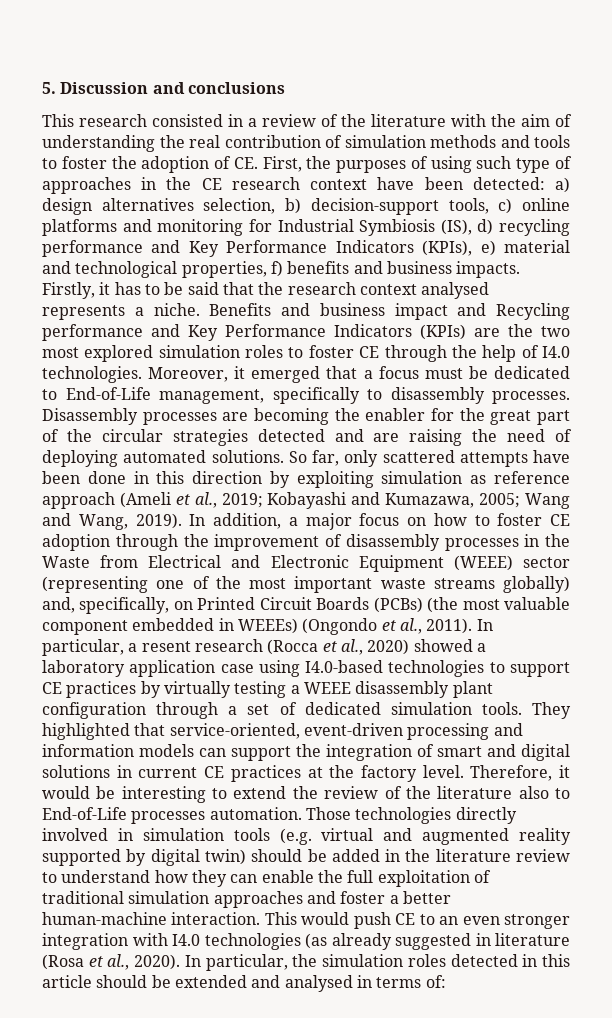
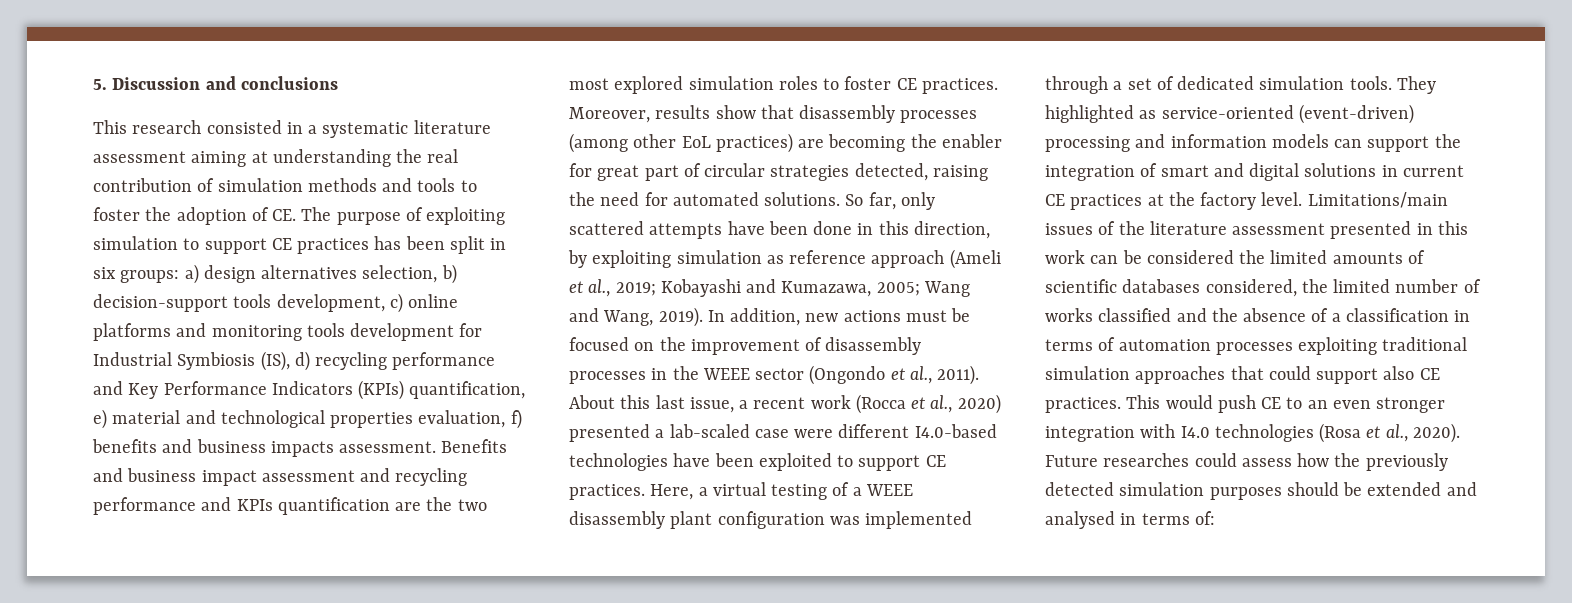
[262,114,572,127] review of the literature with the aim of -> [322,120,491,138] [93,151,268,167] systematic literature assessment aiming at
[262,156,572,173] [42,177,545,194] First, the purposes of using such type of approaches in the CE research context have been detected: -> [301,207,506,225] [93,236,507,254] [93,267,180,283] The purpose of exploiting simulation to support CE practices has been split in six groups:
[448,198,489,214] tools, -> [233,294,385,312] tools development,
(244, 227) none -> [306,323,455,341] tools development
[422,240,473,256] (KPIs), -> [358,380,526,400] (KPIs) quantification,
[181,261,267,278] properties, -> [330,410,506,428] properties evaluation,
[456,261,521,278] [42,282,490,299] [42,303,570,320] [42,324,466,341] impacts. Firstly, it has to be said that the research context analysed represents a niche. Benefits and business impact and Recycling performance and Key Performance Indicators (KPIs) -> [270,439,508,457] [93,468,468,486] [93,497,390,515] impacts assessment. Benefits and business impact assessment and recycling performance and KPIs quantification
[384,345,571,362] [42,366,570,383] [42,387,570,404] [42,408,217,425] through the help of I4.0 technologies. Moreover, it emerged that a focus must be dedicated to End-of-Life management, specifically to disassembly processes. Disassembly processes -> [921,78,998,94] [569,105,978,123] [569,133,793,153] practices. Moreover, results show that disassembly processes (among other EoL practices)
[459,408,485,421] the -> (592, 170) none
[66,429,92,442] the -> (701, 170) none
[257,429,400,442] detected and are -> [854,163,928,181] detected,
[554,429,572,442] [42,450,118,467] of deploying -> [644,192,668,206] for
[192,471,263,484] direction -> [913,221,990,239] direction,
[288,513,570,530] [42,534,178,551] a major focus on how to foster CE adoption through -> [805,308,971,322] [569,337,655,351] new actions must be focused on
[42,555,570,572] [42,576,570,593] [42,597,571,614] [42,618,493,635] [42,639,486,656] [42,660,570,677] [42,681,287,698] Waste from Electrical and Electronic Equipment (WEEE) sector (representing one of the most important waste streams globally) and, specifically, on Printed Circuit Boards (PCBs) (the most valuable component embedded in WEEEs) (Ongondo et al., 2011). In particular, a resent research (Rocca et al., 2020) showed a laboratory application case using I4.0-based technologies to support CE practices by virtually testing -> [702,365,980,385] [569,394,1001,414] [569,424,997,442] [569,453,946,471] [569,482,850,500] WEEE sector (Ongondo et al., 2011). About this last issue, a recent work (Rocca et al., 2020) presented a lab-scaled case were different I4.0-based technologies have been exploited to support CE practices. Here, a virtual testing of
(146, 710) none -> [829,511,973,529] was implemented
[134,723,403,739] that service-oriented, event-driven -> [1139,104,1414,124] as service-oriented (event-driven)
[470,765,570,781] [42,786,571,803] [42,807,517,824] [42,828,571,845] [42,849,570,866] [42,870,491,887] [42,891,451,908] [42,912,261,925] Therefore, it would be interesting to extend the review of the literature also to End-of-Life processes automation. Those technologies directly involved in simulation tools (e.g. virtual and augmented reality supported by digital twin) should be added in the literature review to understand how they can enable the full exploitation of traditional simulation approaches and foster a better human-machine interaction. -> [1307,192,1448,208] [1045,221,1468,239] [1045,250,1425,264] [1045,279,1481,297] [1045,308,1471,322] [1045,337,1468,355] [1045,366,1440,384] [1045,397,1121,413] Limitations/main issues of the literature assessment presented in this work can be considered the limited amounts of scientific databases considered, the limited number of works classified and the absence of a classification in terms of automation processes exploiting traditional simulation approaches that could support also CE practices.
[305,933,570,950] [42,954,571,971] [42,975,92,988] (as already suggested in literature (Rosa et al., 2020). In particular, the simulation roles detected in this article -> [1319,423,1460,443] [1045,453,1448,471] [1045,482,1282,500] (Rosa et al., 2020). Future researches could assess how the previously detected simulation purposes

